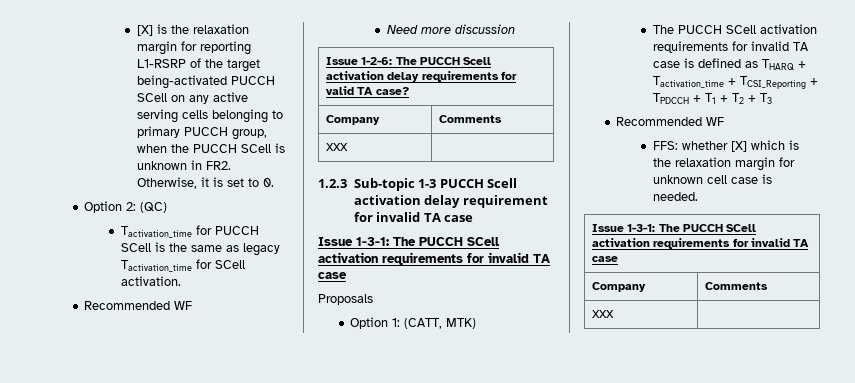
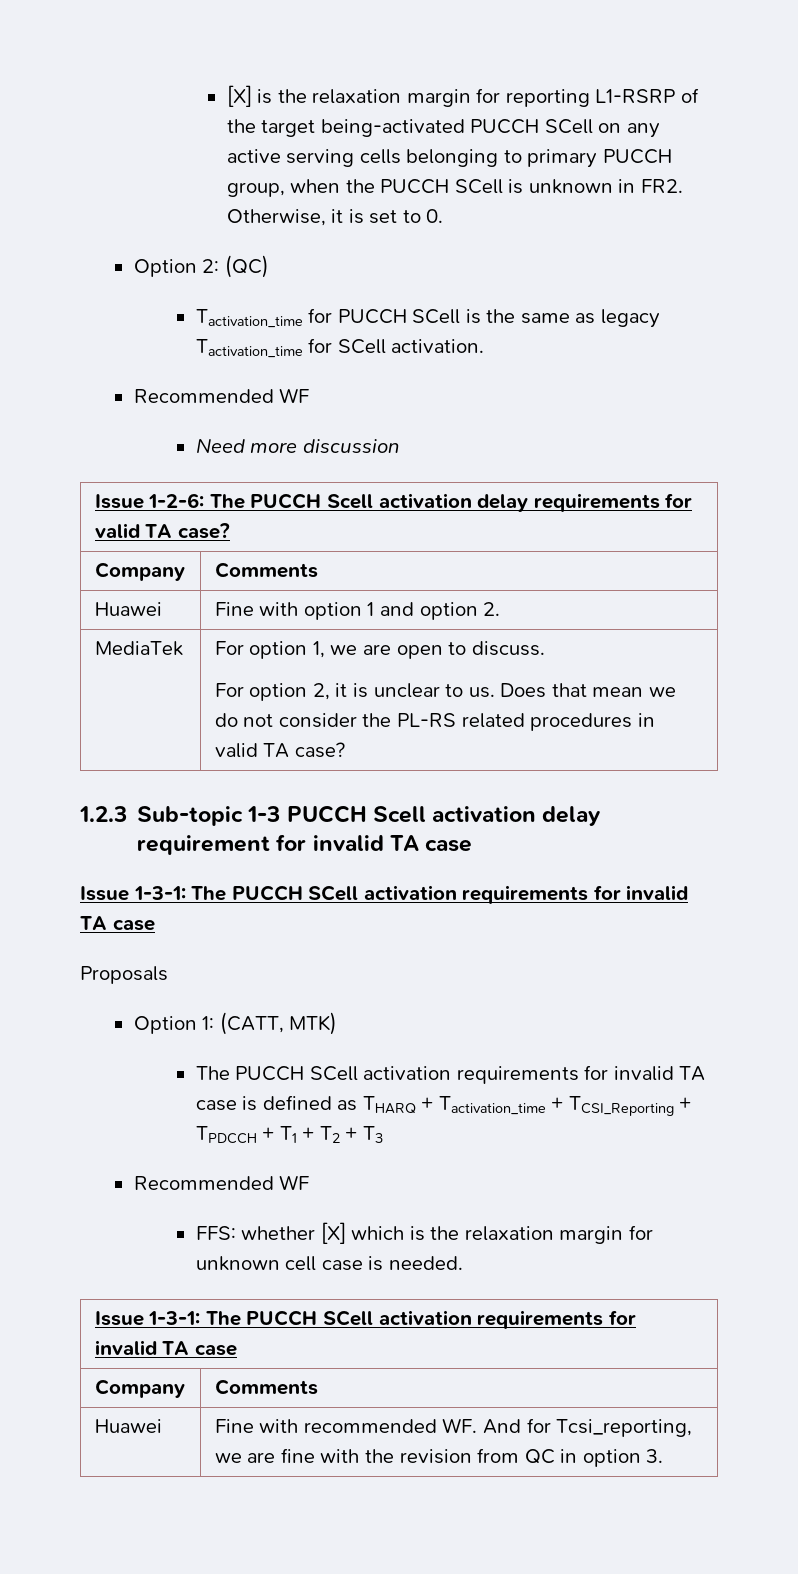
[326,143,349,151] XXX | -> [94,602,162,616] [214,602,501,620] [94,641,183,656] [214,641,545,659] [214,683,676,701] [214,713,655,731] [214,742,345,758] Huawei | Fine with option 1 and option 2. // MediaTek | For option 1, we are open to discuss. // For option 2, it is unclear to us. Does that mean we do not consider the PL-RS related procedures in valid TA case?
[592,310,615,318] XXX | -> [94,1419,162,1433] [214,1418,693,1437] [214,1448,664,1467] Huawei | Fine with recommended WF. And for Tcsi_reporting, we are fine with the revision from QC in option 3.

